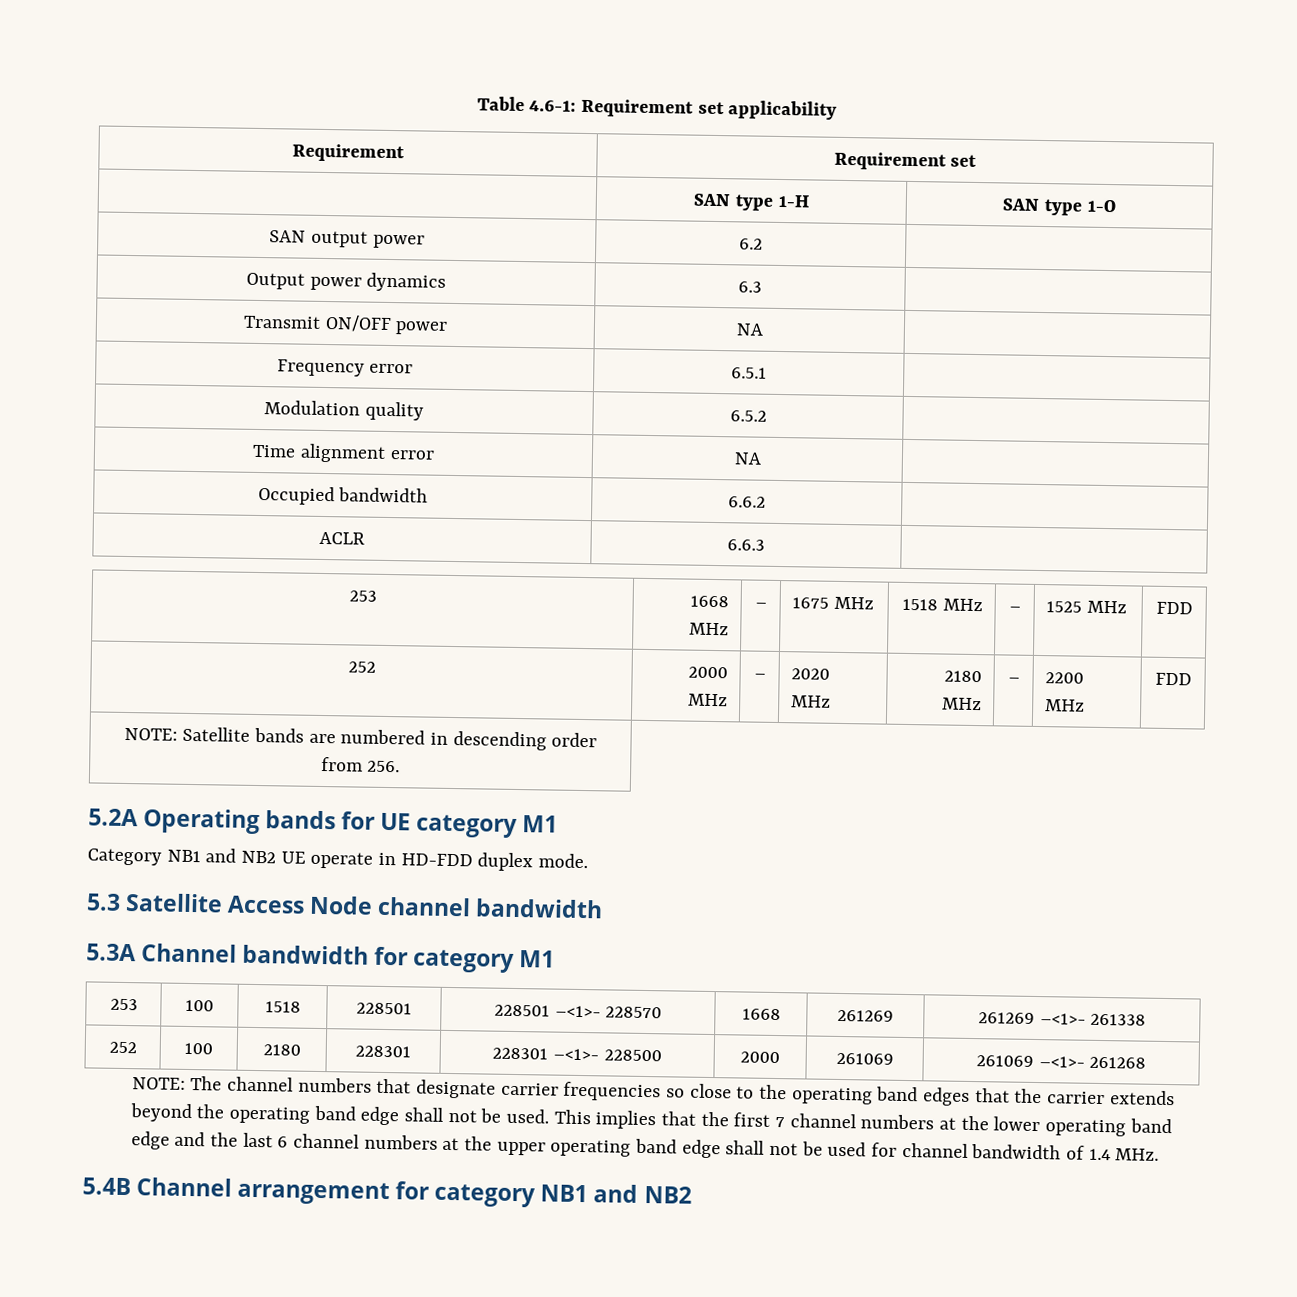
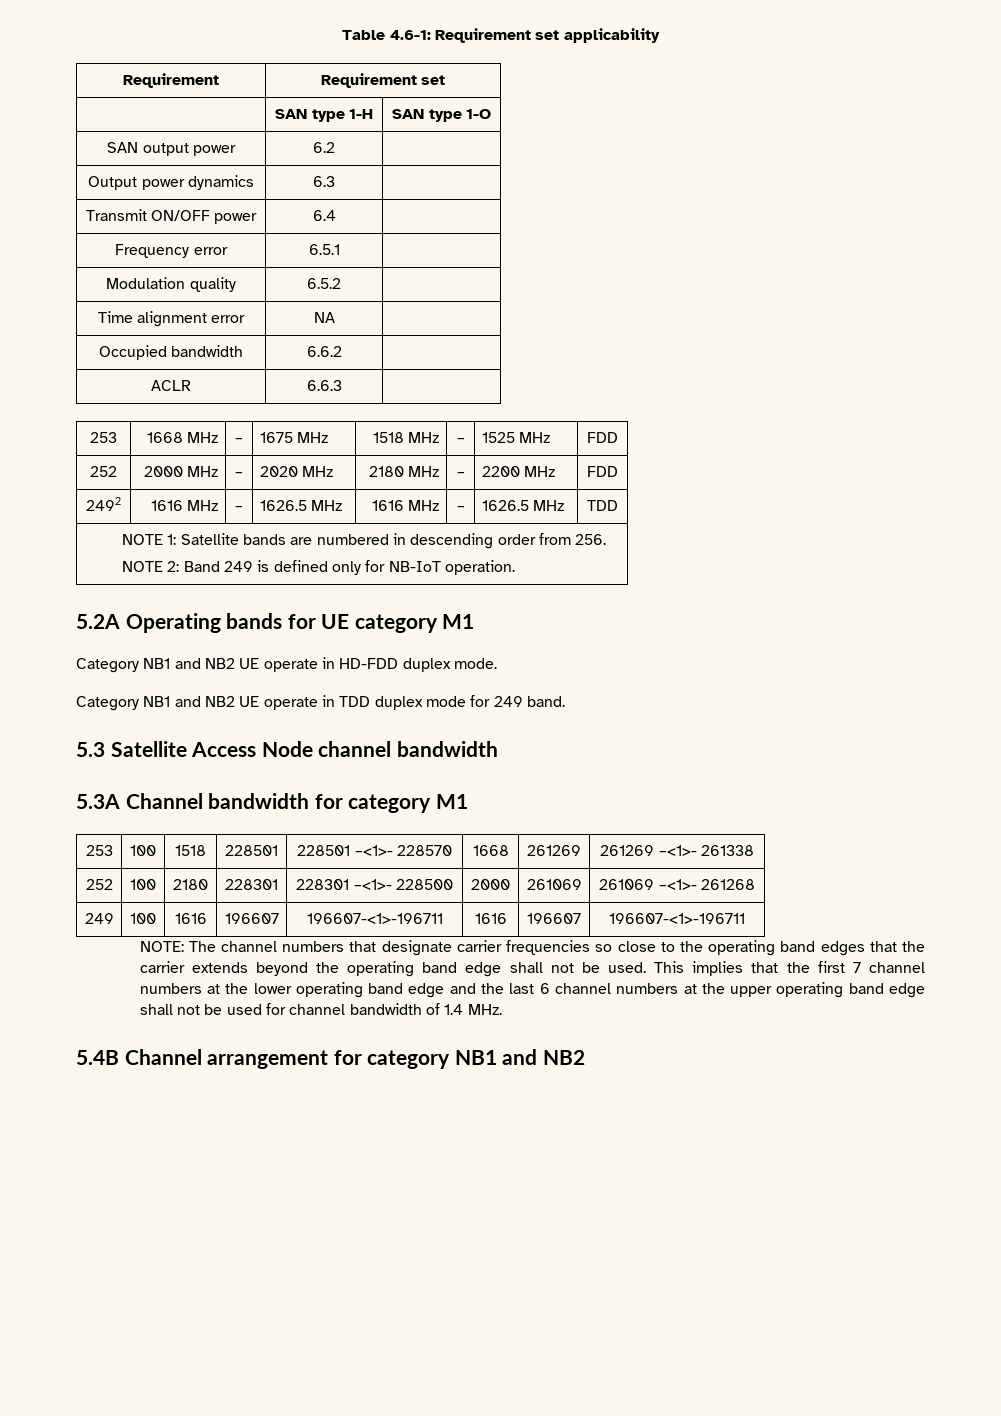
[735,323,764,336] NA -> [312,210,336,221] 6.4
[123,727,178,741] NOTE: -> [86,497,121,511] [150,500,219,511] [235,506,243,511] [259,500,343,511] [371,500,440,511] [456,506,465,511] [481,500,565,511] [587,500,618,511] [122,534,177,545] 2492 | 1616 MHz | – | 1626.5 MHz | 1616 MHz | – | 1626.5 MHz | TDD // NOTE 1:
(401, 766) none -> [122,560,515,575] // NOTE 2: Band 249 is defined only for NB-IoT operation.
(589, 861) none -> [76,695,565,711] // Category NB1 and NB2 UE operate in TDD duplex mode for 249 band.
(1147, 1062) none -> [84,913,114,924] [130,913,156,924] [174,913,207,924] [224,913,279,924] [306,913,443,924] [474,913,507,924] [527,913,581,924] [609,913,745,924] // 249 | 100 | 1616 | 196607 | 196607-<1>-196711 | 1616 | 196607 | 196607-<1>-196711

